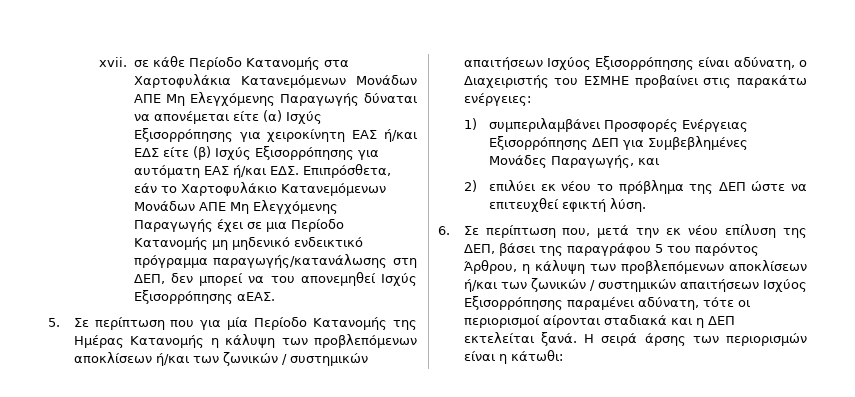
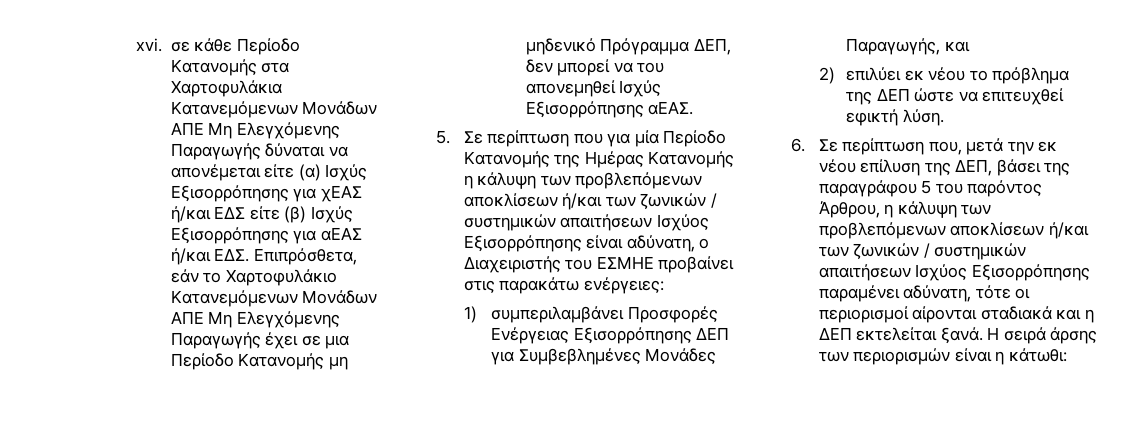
[99,57,128,67] xvii. -> [136,38,163,52] xvi.
[267,129,378,142] χειροκίνητη ΕΑΣ -> [320,185,362,202] χΕΑΣ
[133,165,229,178] αυτόματη ΕΑΣ -> [320,227,362,241] αΕΑΣ
[293,237,363,247] [133,254,417,268] ενδεικτικό πρόγραμμα παραγωγής/κατανάλωσης στη -> [600,38,690,55] Πρόγραμμα

